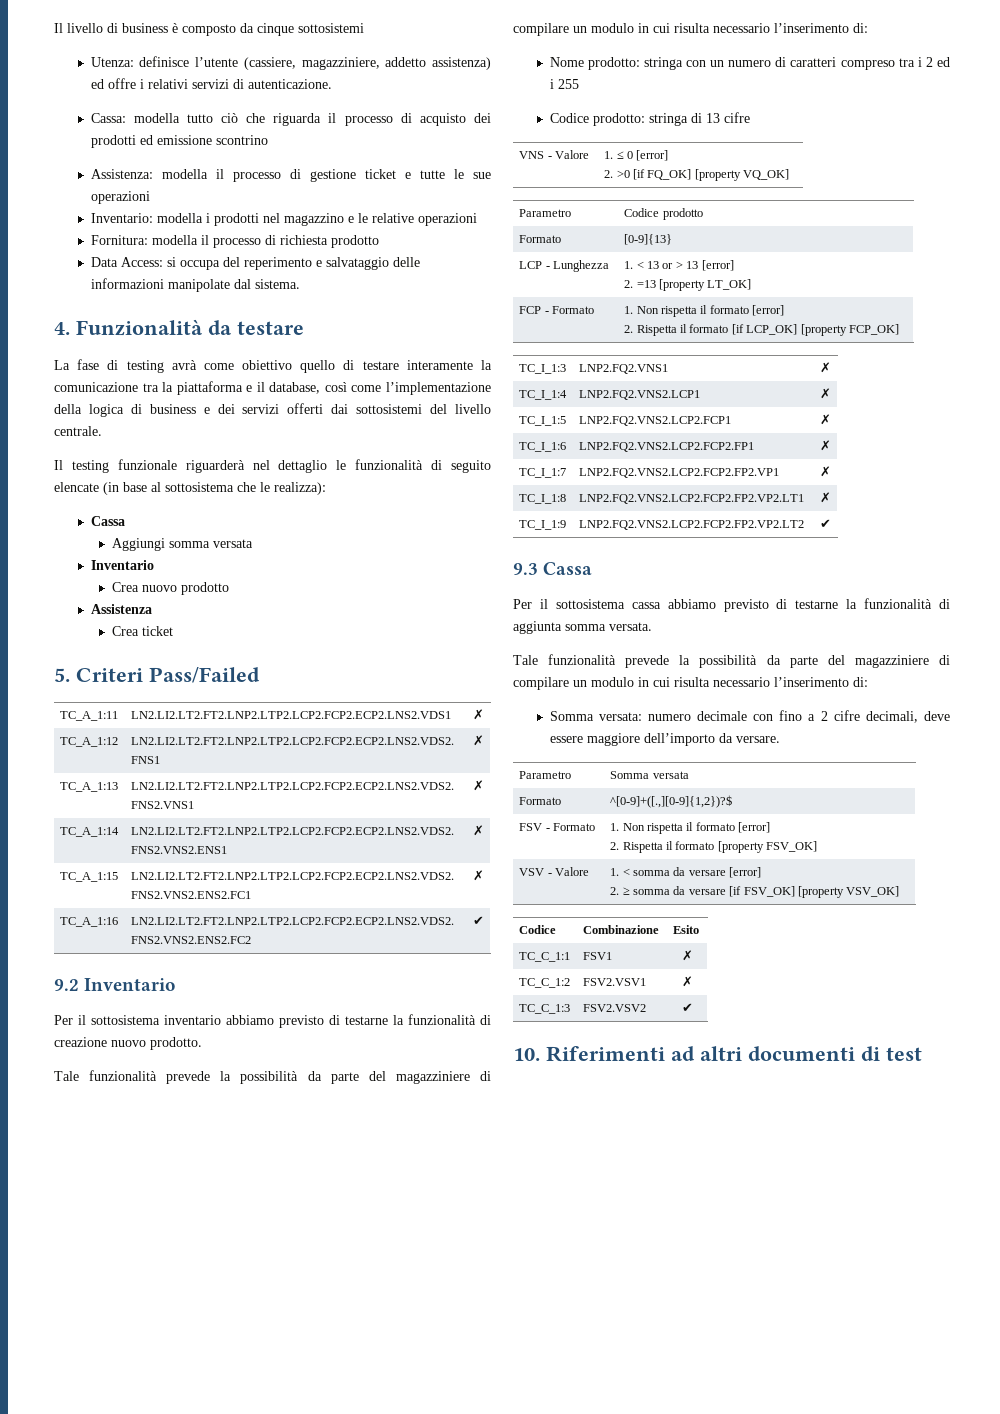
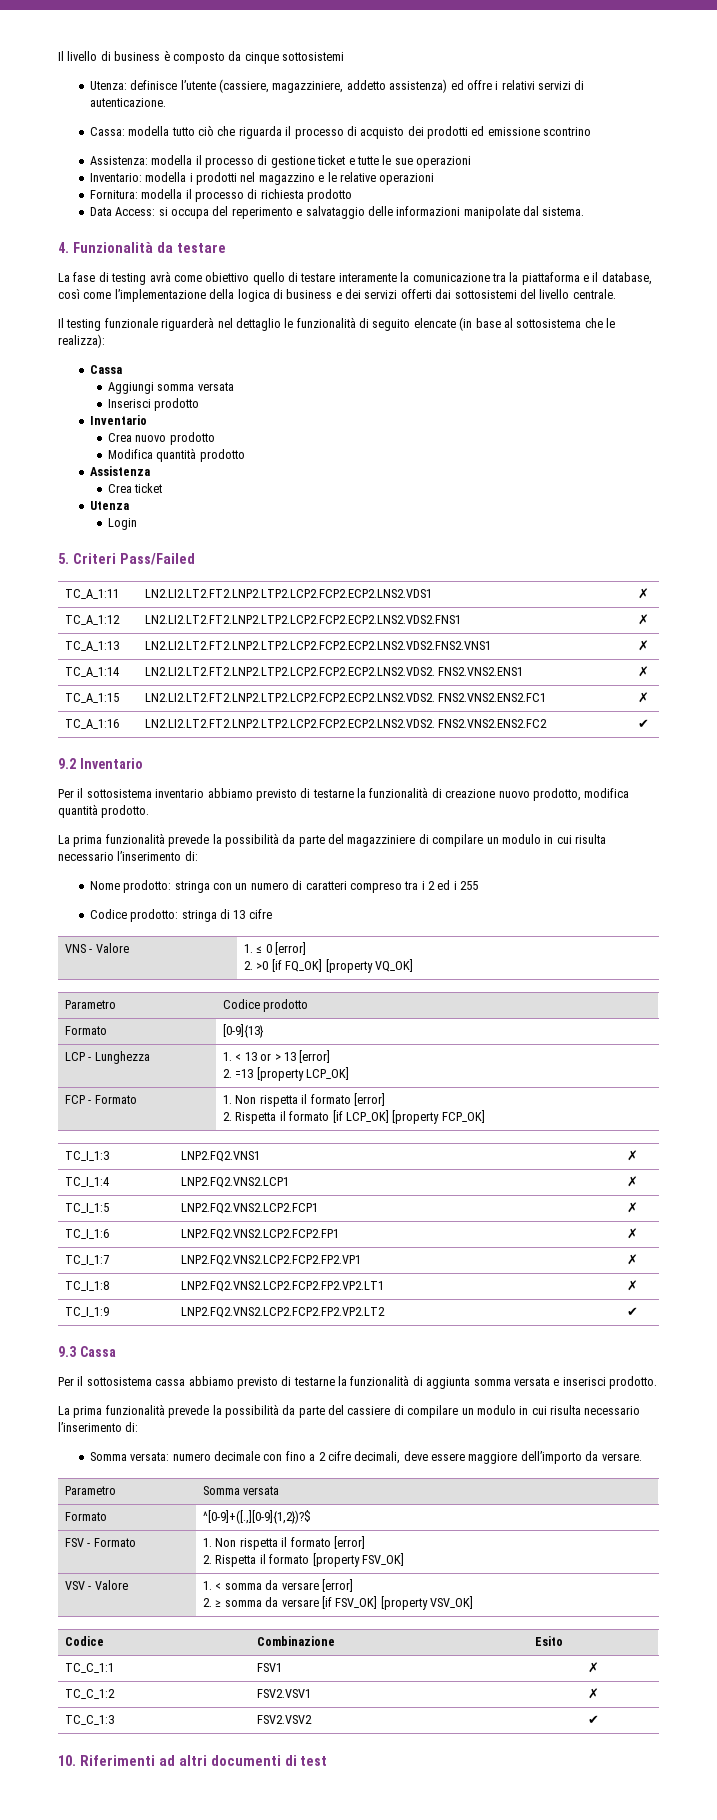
(253, 543) none -> [108,398,200,411] // Inserisci prodotto
(229, 588) none -> [108,448,245,462] // Modifica quantità prodotto
(173, 631) none -> [89,501,129,510] [108,518,138,530] // Utenza // Login
[150,1037,202,1050] [54,1071,79,1081] prodotto. // Tale -> [532,788,630,801] [58,804,150,818] [58,835,103,847] prodotto, modifica quantità prodotto. // La prima
[707,279,752,290] LT_OK] -> [306,1067,350,1080] LCP_OK]
[609,622,652,631] [513,654,929,668] versata. // Tale funzionalità prevede la possibilità da parte del magazziniere -> [513,1376,657,1389] [58,1404,391,1418] versata e inserisci prodotto. // La prima funzionalità prevede la possibilità da parte del cassiere

